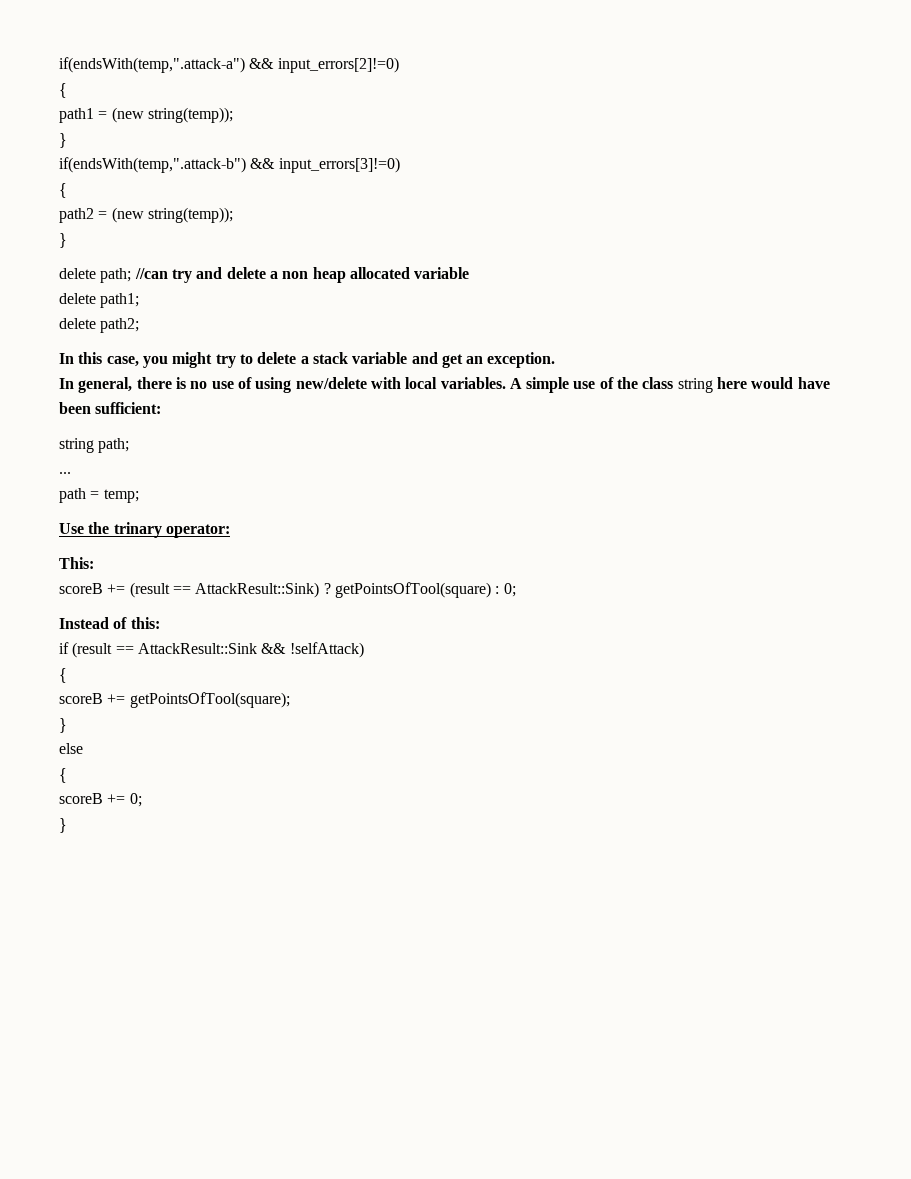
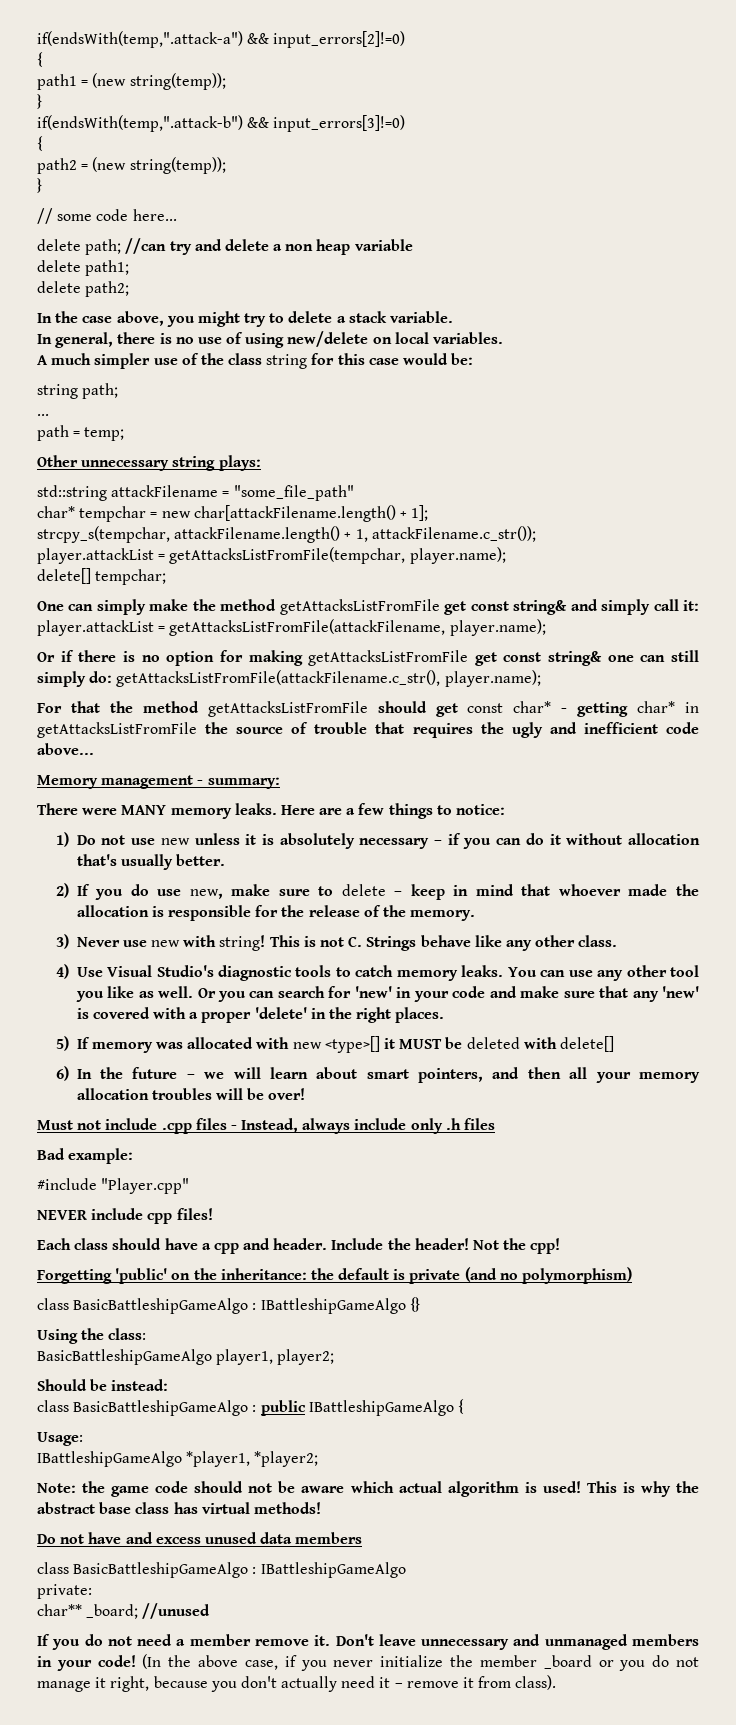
(67, 240) none -> [37,208,177,224] // // some code here...
[349,267,410,279] allocated -> (351, 247) none
[78,352,139,367] this case, -> [55,311,164,326] the case above,
[352,352,556,368] variable and get an exception. -> [390,311,454,323] variable.
[370,377,401,389] with -> [372,337,392,344] on
[509,377,570,393] A simple -> [37,353,151,369] // A much simpler
[717,377,830,389] [59,402,162,414] here would have been sufficient: -> [311,353,474,365] for this case would be:
[59,522,230,538] [59,557,94,569] [59,582,516,598] [59,617,160,629] [59,642,364,658] [59,668,67,683] [59,692,290,708] [59,718,67,733] [59,743,83,754] [59,768,67,783] [59,793,142,807] [59,818,67,833] Use the trinary operator: // This: // scoreB += (result == AttackResult::Sink) ? getPointsOfTool(square) : 0; // Instead of this: // if (result == AttackResult::Sink && !selfAttack) // { // scoreB += getPointsOfTool(square); // } // else // { // scoreB += 0; // } -> [37,455,261,471] [37,485,354,501] [37,505,429,522] [37,526,536,543] [37,547,506,564] [37,568,167,585] [37,599,699,615] [37,619,546,636] [37,650,699,666] [37,670,541,687] [37,701,699,717] [37,722,699,738] [37,743,94,755] [37,775,280,789] [37,803,506,819] [55,832,700,849] [76,854,226,870] [55,883,699,900] [76,905,476,921] [55,934,618,951] [55,964,700,981] [75,986,700,1002] [76,1007,445,1023] [55,1036,614,1053] [55,1066,700,1083] [76,1088,306,1100] [37,1118,496,1134] [37,1148,134,1164] [37,1178,190,1194] [37,1208,213,1224] [37,1238,561,1254] [37,1267,633,1284] [37,1297,420,1314] [37,1328,147,1344] [37,1349,335,1365] [37,1379,169,1391] [37,1399,464,1416] [37,1432,83,1446] [37,1451,319,1467] [37,1481,699,1497] [37,1502,321,1514] [37,1532,363,1544] [37,1562,406,1578] [37,1584,92,1599] [37,1603,211,1619] [37,1634,699,1650] [37,1654,700,1671] [37,1675,557,1692] Other unnecessary string plays: // std::string attackFilename = "some_file_path" // char* tempchar = new char[attackFilename.length() + 1]; // strcpy_s(tempchar, attackFilename.length() + 1, attackFilename.c_str()); // player.attackList = getAttacksListFromFile(tempchar, player.name); // delete[] tempchar; // One can simply make the method getAttacksListFromFile get const string& and simply call it: player.attackList = getAttacksListFromFile(attackFilename, player.name); // Or if there is no option for making getAttacksListFromFile get const string& one can still simply do: getAttacksListFromFile(attackFilename.c_str(), player.name); // For that the method getAttacksListFromFile should get const char* - getting char* in getAttacksListFromFile the source of trouble that requires the ugly and inefficient code above... // Memory management - summary: // There were MANY memory leaks. Here are a few things to notice: // 1) Do not use new unless it is absolutely necessary – if you can do it without allocation that's usually better. // 2) If you do use new, make sure to delete – keep in mind that whoever made the allocation is responsible for the release of the memory. // 3) Never use new with string! This is not C. Strings behave like any other class. // 4) Use Visual Studio's diagnostic tools to catch memory leaks. You can use any other tool you like as well. Or you can search for 'new' in your code and make sure that any 'new' is covered with a proper 'delete' in the right places. // 5) If memory was allocated with new <type>[] it MUST be deleted with delete[] // 6) In the future – we will learn about smart pointers, and then all your memory allocation troubles will be over! // Must not include .cpp files - Instead, always include only .h files // Bad example: // #include "Player.cpp" // NEVER include cpp files! // Each class should have a cpp and header. Include the header! Not the cpp! // Forgetting 'public' on the inheritance: the default is private (and no polymorphism) // class BasicBattleshipGameAlgo : IBattleshipGameAlgo {} // Using the class: // BasicBattleshipGameAlgo player1, player2; // Should be instead: // class BasicBattleshipGameAlgo : public IBattleshipGameAlgo { // Usage: // IBattleshipGameAlgo *player1, *player2; // Note: the game code should not be aware which actual algorithm is used! This is why the abstract base class has virtual methods! // Do not have and excess unused data members // class BasicBattleshipGameAlgo : IBattleshipGameAlgo // private: // char** _board; //unused // If you do not need a member remove it. Don't leave unnecessary and unmanaged members in your code! (In the above case, if you never initialize the member _board or you do not manage it right, because you don't actually need it – remove it from class).

